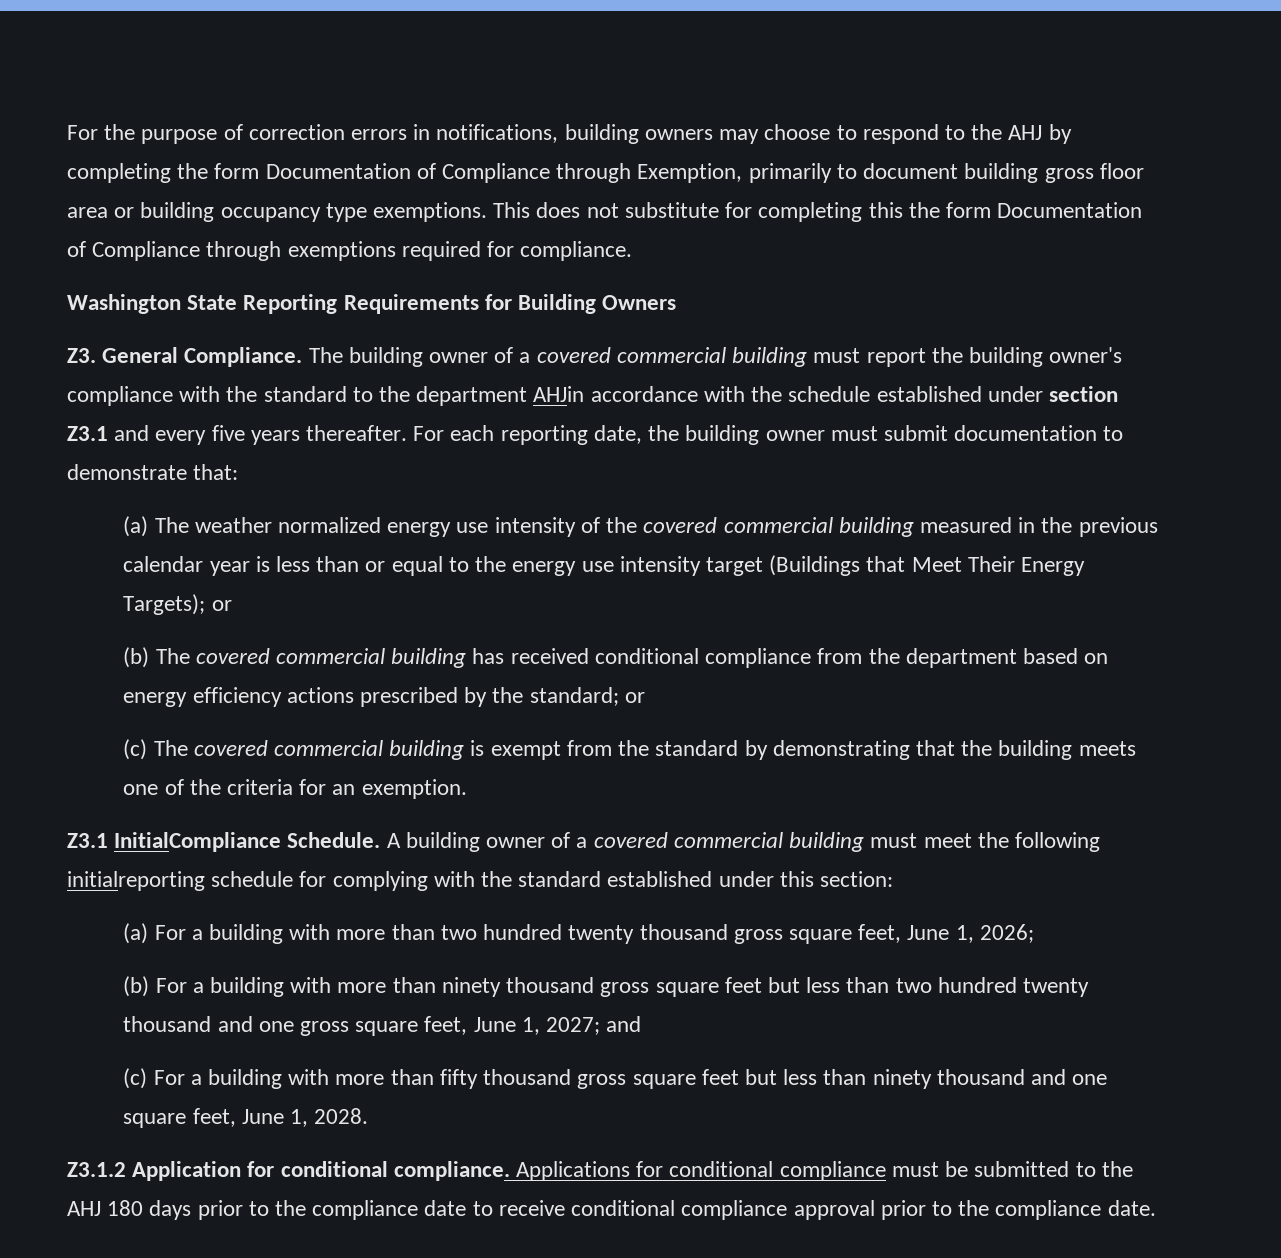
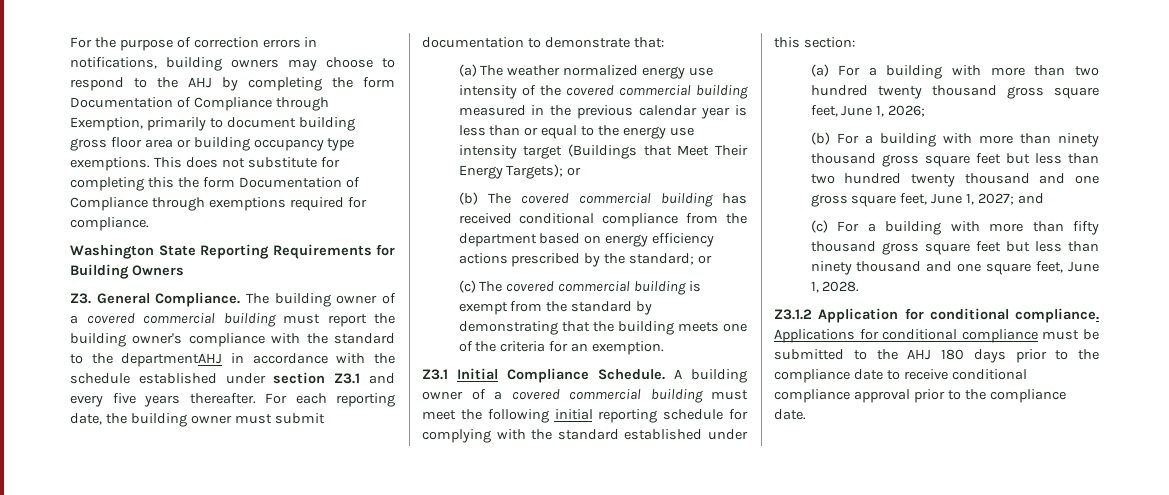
[416,386,585,406] department AHJin -> [121,353,244,367] departmentAHJ in
[114,832,282,852] InitialCompliance -> [457,368,589,383] Initial Compliance
[67,871,205,891] initialreporting -> [554,409,658,423] initial reporting

